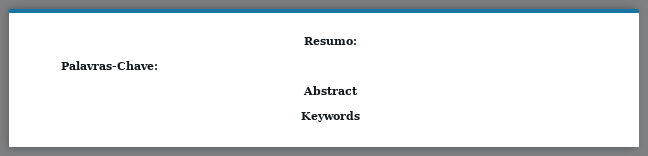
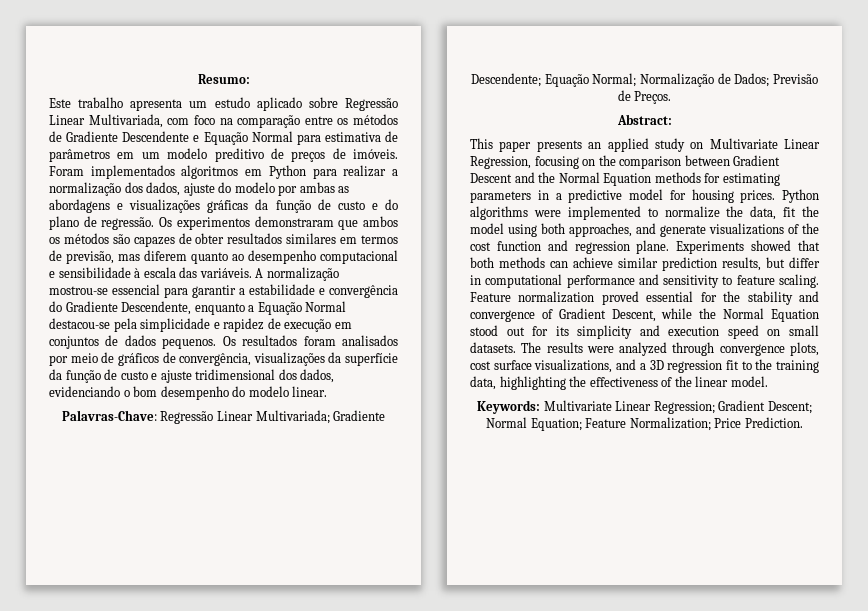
[61,61,158,70] [302,86,358,95] [300,111,360,122] Palavras-Chave: // Abstract // Keywords -> [49,97,398,111] [49,114,398,128] [49,131,398,145] [49,148,398,162] [49,165,399,179] [49,182,350,196] [49,199,398,213] [49,216,398,230] [49,233,399,247] [49,250,398,264] [49,267,339,281] [49,284,398,298] [49,301,347,315] [49,318,352,332] [49,335,398,349] [49,352,398,366] [49,369,335,383] [49,386,328,400] [61,410,386,424] [471,73,818,87] [617,90,672,104] [616,114,672,125] [470,138,820,152] [470,155,781,169] [470,172,780,186] [470,189,819,203] [470,206,819,220] [470,223,819,237] [470,240,820,254] [470,257,820,271] [470,274,819,288] [470,291,819,305] [470,308,819,322] [470,325,819,339] [470,342,819,356] [470,359,819,373] [470,376,768,390] [477,400,812,414] [486,417,803,431] Este trabalho apresenta um estudo aplicado sobre Regressão Linear Multivariada, com foco na comparação entre os métodos de Gradiente Descendente e Equação Normal para estimativa de parâmetros em um modelo preditivo de preços de imóveis. Foram implementados algoritmos em Python para realizar a normalização dos dados, ajuste do modelo por ambas as abordagens e visualizações gráficas da função de custo e do plano de regressão. Os experimentos demonstraram que ambos os métodos são capazes de obter resultados similares em termos de previsão, mas diferem quanto ao desempenho computacional e sensibilidade à escala das variáveis. A normalização mostrou-se essencial para garantir a estabilidade e convergência do Gradiente Descendente, enquanto a Equação Normal destacou-se pela simplicidade e rapidez de execução em conjuntos de dados pequenos. Os resultados foram analisados por meio de gráficos de convergência, visualizações da superfície da função de custo e ajuste tridimensional dos dados, evidenciando o bom desempenho do modelo linear. // Palavras-Chave: Regressão Linear Multivariada; Gradiente Descendente; Equação Normal; Normalização de Dados; Previsão de Preços. // Abstract: // This paper presents an applied study on Multivariate Linear Regression, focusing on the comparison between Gradient Descent and the Normal Equation methods for estimating parameters in a predictive model for housing prices. Python algorithms were implemented to normalize the data, fit the model using both approaches, and generate visualizations of the cost function and regression plane. Experiments showed that both methods can achieve similar prediction results, but differ in computational performance and sensitivity to feature scaling. Feature normalization proved essential for the stability and convergence of Gradient Descent, while the Normal Equation stood out for its simplicity and execution speed on small datasets. The results were analyzed through convergence plots, cost surface visualizations, and a 3D regression fit to the training data, highlighting the effectiveness of the linear model. // Keywords: Multivariate Linear Regression; Gradient Descent; Normal Equation; Feature Normalization; Price Prediction.

